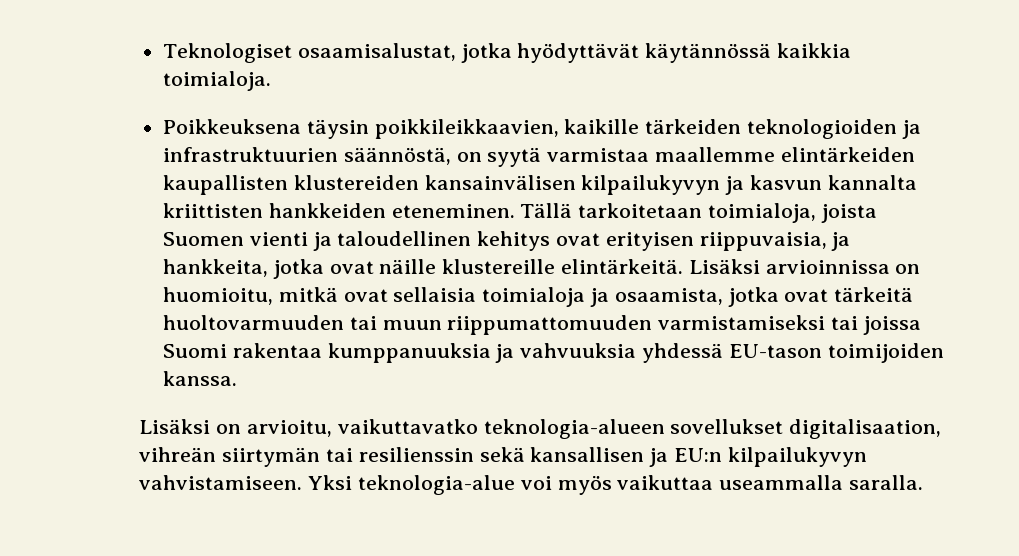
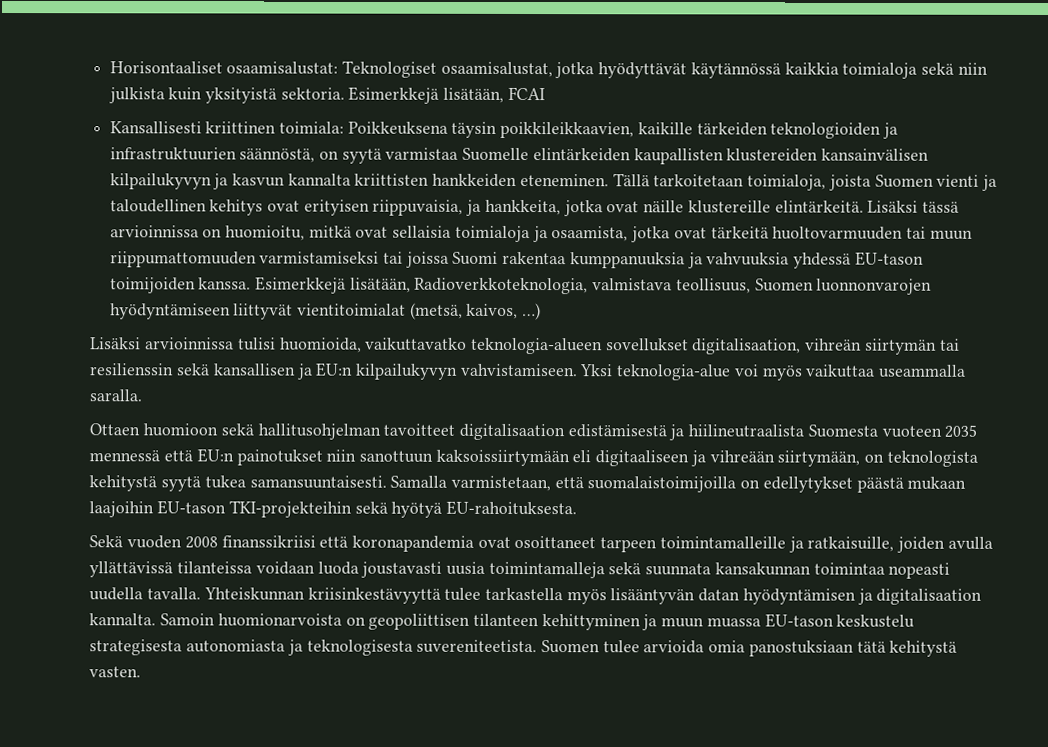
(162, 53) none -> [109,61,339,75] Horisontaaliset osaamisalustat:
[162,71,271,91] toimialoja. // -> [842,62,988,79] [108,86,545,104] [109,121,345,134] toimialoja sekä niin julkista kuin yksityistä sektoria. Esimerkkejä lisätään, FCAI // Kansallisesti kriittinen toimiala:
[654,147,775,162] maallemme -> [462,147,530,162] Suomelle
(760, 266) none -> [922,201,960,213] tässä
[139,419,332,437] // Lisäksi on arvioitu, -> [255,276,933,295] [109,302,542,321] [90,337,362,353] Esimerkkejä lisätään, Radioverkkoteknologia, valmistava teollisuus, Suomen luonnonvarojen hyödyntämiseen liittyvät vientitoimialat (metsä, kaivos, …) // Lisäksi arvioinnissa tulisi huomioida,
(923, 482) none -> [89,423,978,441] [89,448,978,467] [89,475,967,493] [89,500,577,518] [89,535,993,553] [89,561,951,579] [89,587,983,605] [89,613,916,631] [89,639,958,657] [89,666,142,678] // Ottaen huomioon sekä hallitusohjelman tavoitteet digitalisaation edistämisestä ja hiilineutraalista Suomesta vuoteen 2035 mennessä että EU:n painotukset niin sanottuun kaksoissiirtymään eli digitaaliseen ja vihreään siirtymään, on teknologista kehitystä syytä tukea samansuuntaisesti. Samalla varmistetaan, että suomalaistoimijoilla on edellytykset päästä mukaan laajoihin EU-tason TKI-projekteihin sekä hyötyä EU-rahoituksesta. // Sekä vuoden 2008 finanssikriisi että koronapandemia ovat osoittaneet tarpeen toimintamalleille ja ratkaisuille, joiden avulla yllättävissä tilanteissa voidaan luoda joustavasti uusia toimintamalleja sekä suunnata kansakunnan toimintaa nopeasti uudella tavalla. Yhteiskunnan kriisinkestävyyttä tulee tarkastella myös lisääntyvän datan hyödyntämisen ja digitalisaation kannalta. Samoin huomionarvoista on geopoliittisen tilanteen kehittyminen ja muun muassa EU-tason keskustelu strategisesta autonomiasta ja teknologisesta suvereniteetista. Suomen tulee arvioida omia panostuksiaan tätä kehitystä vasten.

